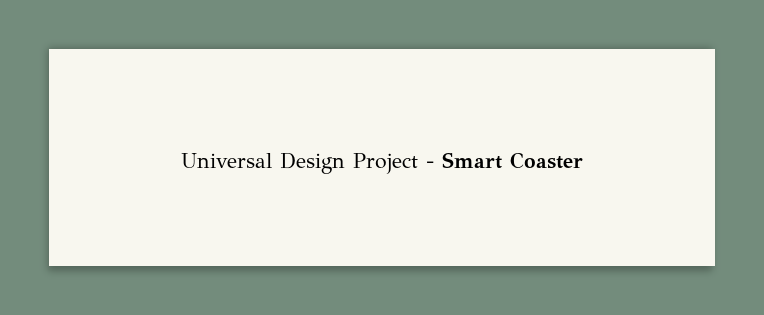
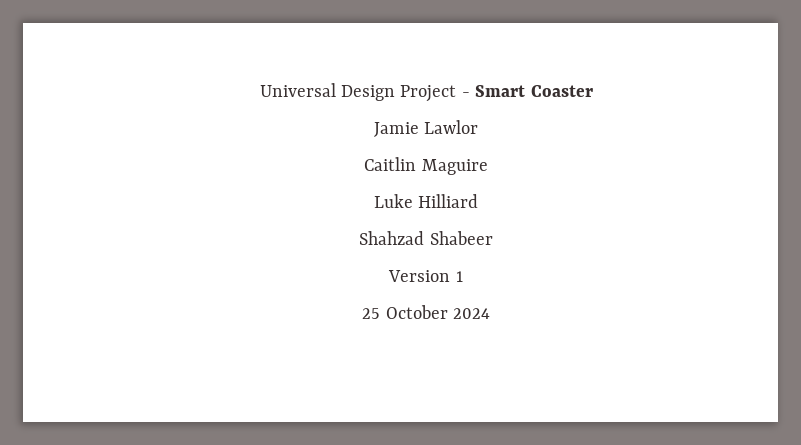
(583, 160) none -> [373,120,479,137] [364,157,488,175] [373,194,479,208] [359,231,493,245] [388,270,463,282] [362,305,490,319] // Jamie Lawlor // Caitlin Maguire // Luke Hilliard // Shahzad Shabeer // Version 1 // 25 October 2024

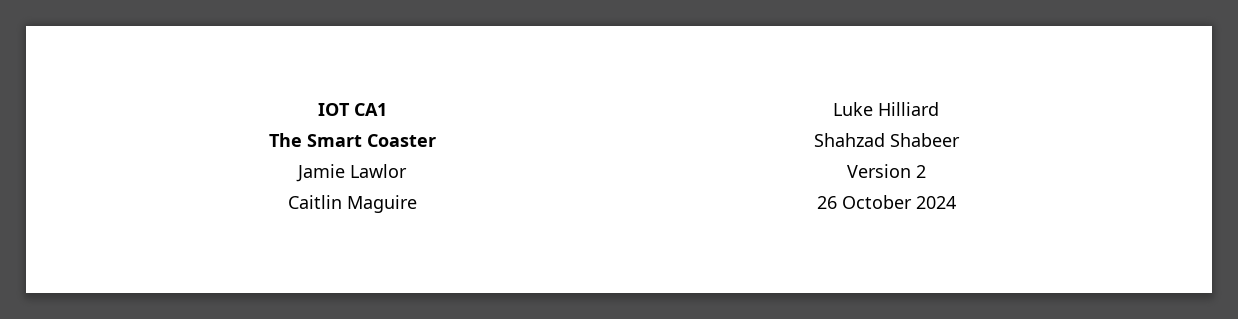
[259,83,470,102] Universal Design Project - -> [317,103,387,116] [268,133,302,147] IOT CA1 // The
[455,271,463,282] [362,308,381,319] 1 // 25 -> [915,165,926,178] [816,196,837,209] 2 // 26

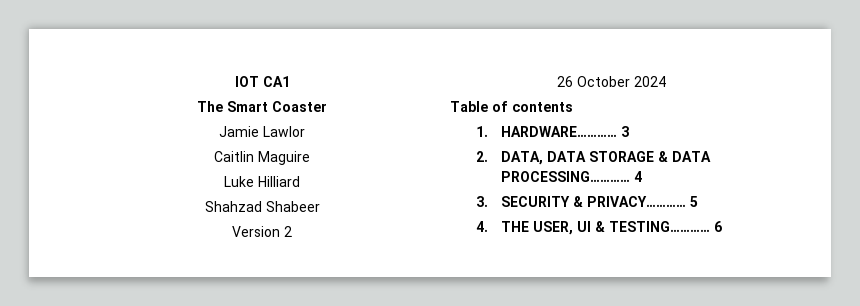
(956, 202) none -> [450,101,573,112] [475,126,630,137] [475,151,712,165] [501,171,643,182] [475,196,699,207] [475,221,723,235] // Table of contents // 1. HARDWARE………… 3 // 2. DATA, DATA STORAGE & DATA PROCESSING………… 4 // 3. SECURITY & PRIVACY………… 5 // 4. THE USER, UI & TESTING………… 6

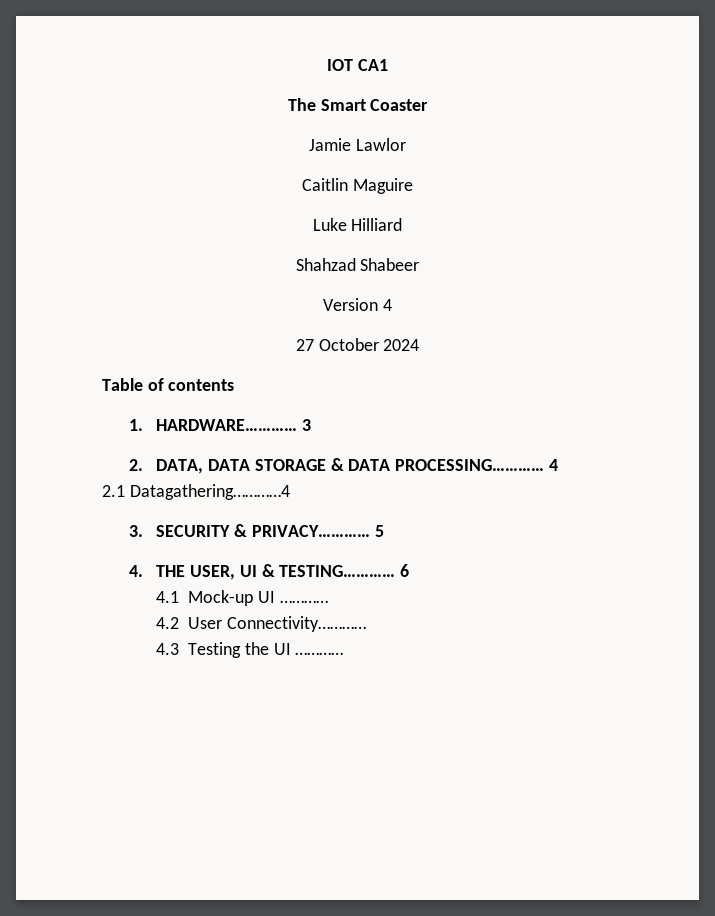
[284,226,292,237] [556,76,573,87] 2 // 26 -> [382,299,392,311] [295,339,314,351] 4 // 27
(643, 176) none -> [102,484,290,500] // 2.1 Datagathering…………4
(723, 226) none -> [156,590,328,606] [156,616,366,632] [156,642,344,658] // 4.1 Mock-up UI ………… // 4.2 User Connectivity………… // 4.3 Testing the UI …………

